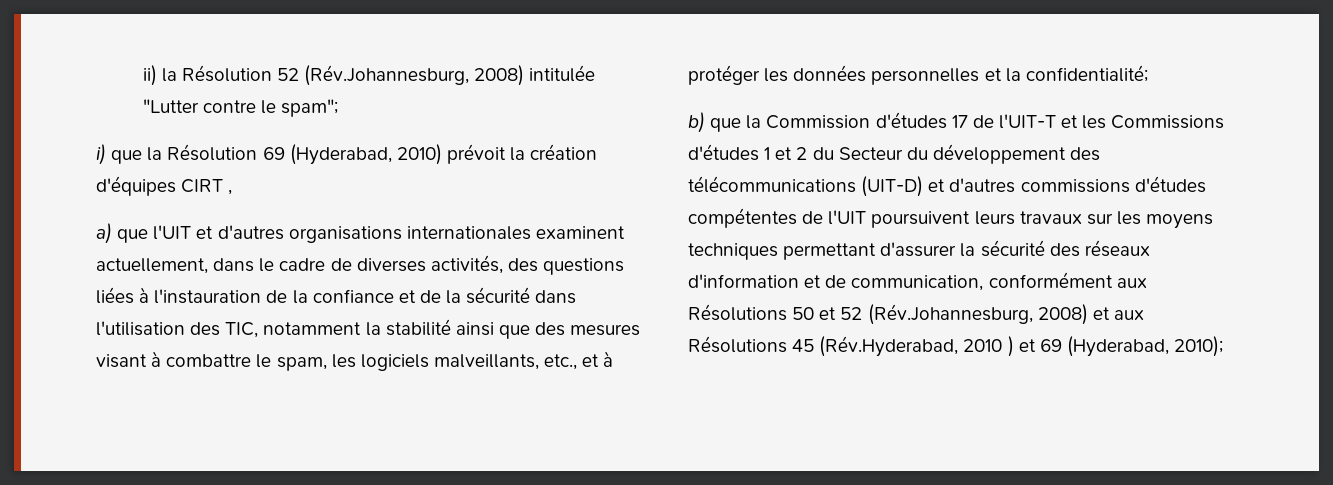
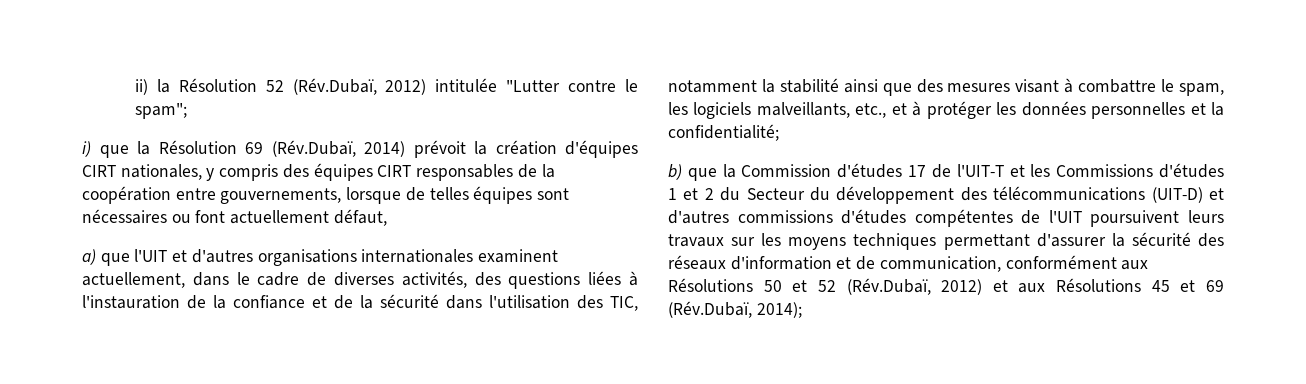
[304,65,525,86] (Rév.Johannesburg, 2008) -> [292,78,427,95] (Rév.Dubaï, 2012)
[289,144,442,165] (Hyderabad, 2010) -> [271,140,405,157] (Rév.Dubaï, 2014)
[228,189,233,195] , -> [120,163,555,181] [82,186,570,204] [82,209,387,226] nationales, y compris des équipes CIRT responsables de la coopération entre gouvernements, lorsque de telles équipes sont nécessaires ou font actuellement défaut,
[867,304,1088,325] (Rév.Johannesburg, 2008) -> [846,278,983,295] (Rév.Dubaï, 2012)
[819,336,1224,357] (Rév.Hyderabad, 2010 ) et 69 (Hyderabad, 2010); -> [1180,280,1224,292] [668,301,802,318] et 69 (Rév.Dubaï, 2014);

